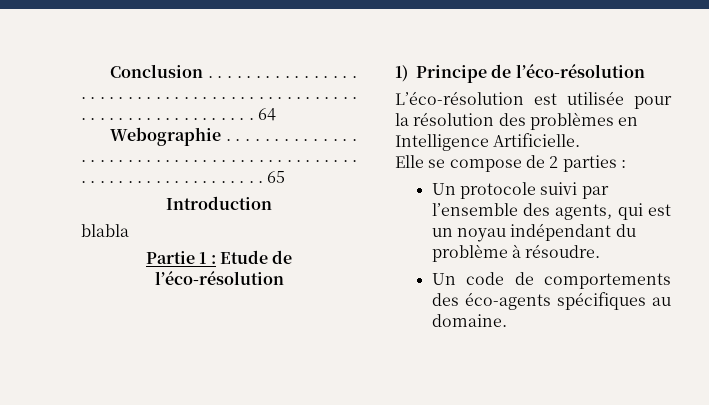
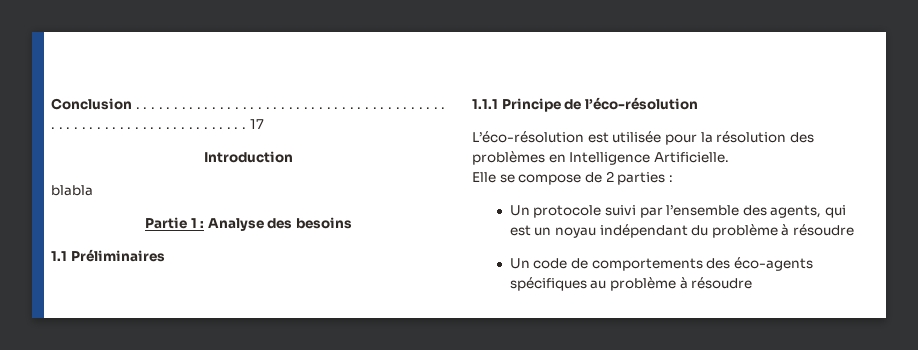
[258,108,277,121] [110,127,358,146] [81,160,357,162] [81,171,286,183] 64 // Webographie . . . . . . . . . . . . . . . . . . . . . . . . . . . . . . . . . . . . . . . . . . . . . . . . . . . . . . . . . . . . . . . . 65 -> [234,119,264,129] . . 17
[219,250,293,264] [154,271,284,285] [395,65,408,82] Etude de l’éco-résolution // 1) -> [207,217,353,231] [51,249,165,262] [472,99,498,109] Analyse des besoins // 1.1 Préliminaires // 1.1.1
[525,244,601,258] résoudre. -> [793,224,855,236] résoudre
[431,314,507,327] domaine. -> [609,277,753,291] problème à résoudre

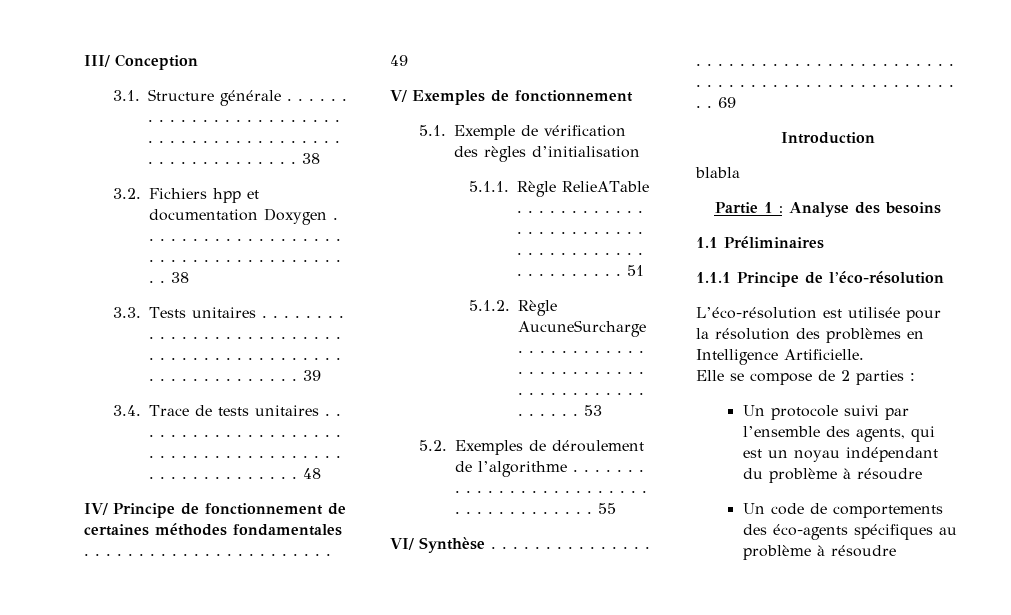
[51,98,132,110] Conclusion -> [84,54,198,70] [112,89,347,106] [147,119,340,122] [147,140,340,143] [147,153,320,164] [112,188,259,203] [148,208,338,225] [148,238,341,241] [148,259,341,262] [148,272,189,283] [112,307,344,318] [148,336,341,339] [148,357,341,360] [148,370,321,381] [112,405,341,416] [148,434,341,437] [148,455,341,458] [148,468,321,479] [84,503,346,518] [84,523,342,536] [84,553,331,556] [390,55,408,66] [390,90,633,105] [418,125,626,140] [453,146,640,162] [468,181,649,197] [516,210,643,213] [516,231,643,234] [516,252,643,255] [516,265,644,276] [468,300,557,316] [517,320,646,337] [517,350,644,353] [517,371,644,374] [517,392,644,395] [517,405,602,416] [418,440,644,455] [454,461,644,477] [454,490,647,493] [454,503,616,514] [390,537,485,553] III/ Conception // 3.1. Structure générale . . . . . . . . . . . . . . . . . . . . . . . . . . . . . . . . . . . . . . . . . . . . . . . . . . . . . . . . 38 // 3.2. Fichiers hpp et documentation Doxygen . . . . . . . . . . . . . . . . . . . . . . . . . . . . . . . . . . . . . . . 38 // 3.3. Tests unitaires . . . . . . . . . . . . . . . . . . . . . . . . . . . . . . . . . . . . . . . . . . . . . . . . . . . . . . . . . . 39 // 3.4. Trace de tests unitaires . . . . . . . . . . . . . . . . . . . . . . . . . . . . . . . . . . . . . . . . . . . . . . . . . . . . 48 // IV/ Principe de fonctionnement de certaines méthodes fondamentales . . . . . . . . . . . . . . . . . . . . . . . 49 // V/ Exemples de fonctionnement // 5.1. Exemple de vérification des règles d’initialisation // 5.1.1. Règle RelieATable . . . . . . . . . . . . . . . . . . . . . . . . . . . . . . . . . . . . . . . . . . . . . . 51 // 5.1.2. Règle AucuneSurcharge . . . . . . . . . . . . . . . . . . . . . . . . . . . . . . . . . . . . . . . . . . 53 // 5.2. Exemples de déroulement de l’algorithme . . . . . . . . . . . . . . . . . . . . . . . . . . . . . . . . . . . . . . 55 // VI/ Synthèse
[234,119,264,129] . . 17 -> [718,97,736,108] 69

